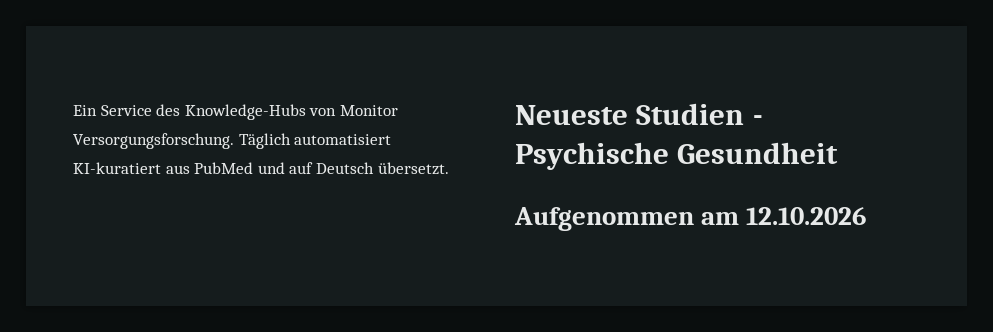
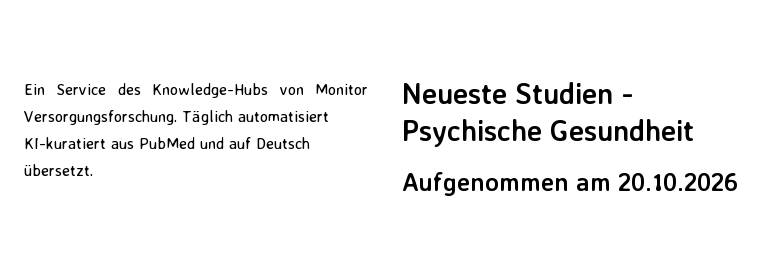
[746,207,868,225] 12.10.2026 -> [618,173,738,191] 20.10.2026

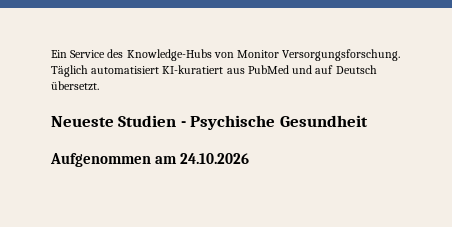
[618,173,738,191] 20.10.2026 -> [180,153,250,164] 24.10.2026

